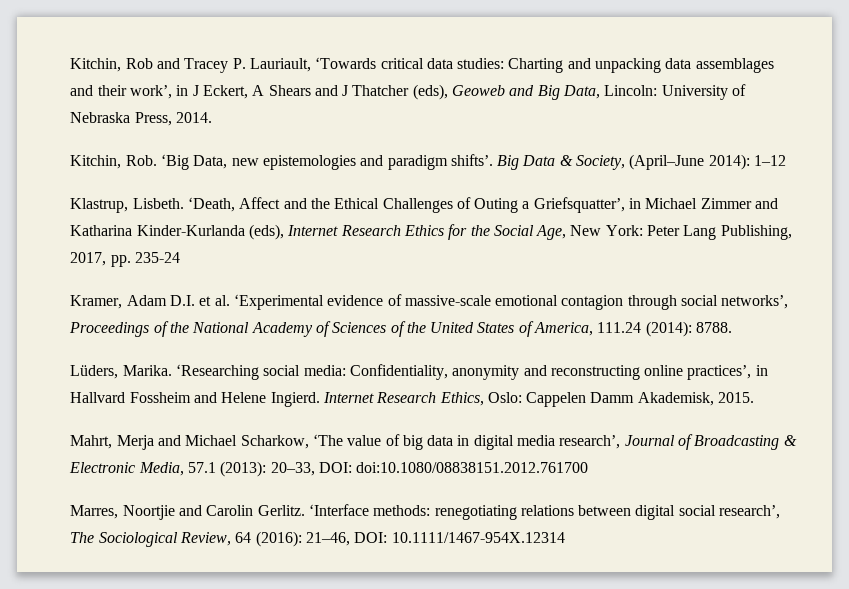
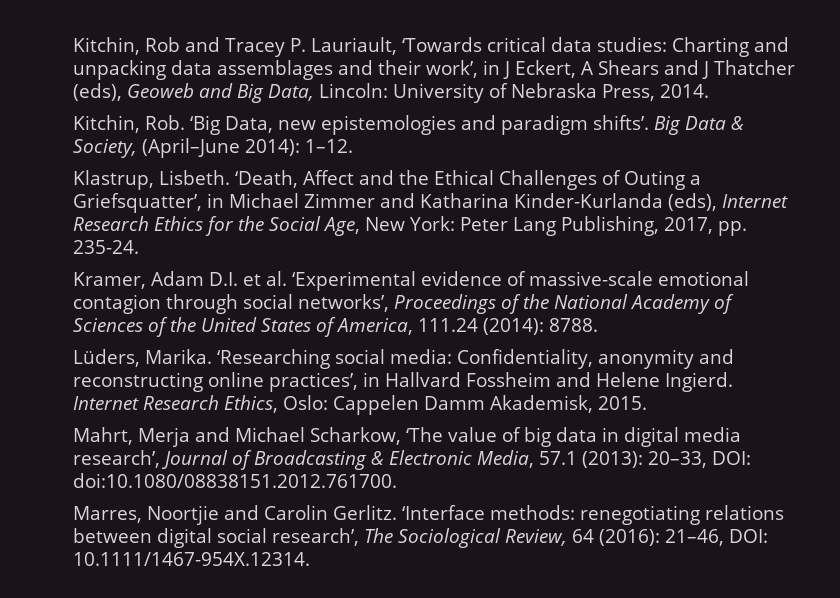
[754,155,787,166] 1–12 -> [305,139,354,153] 1–12.
[134,252,180,263] 235-24 -> [73,240,140,254] 235-24.
[356,462,589,473] doi:10.1080/08838151.2012.761700 -> [73,473,398,488] doi:10.1080/08838151.2012.761700.
[391,532,565,543] 10.1111/1467-954X.12314 -> [73,552,311,566] 10.1111/1467-954X.12314.

